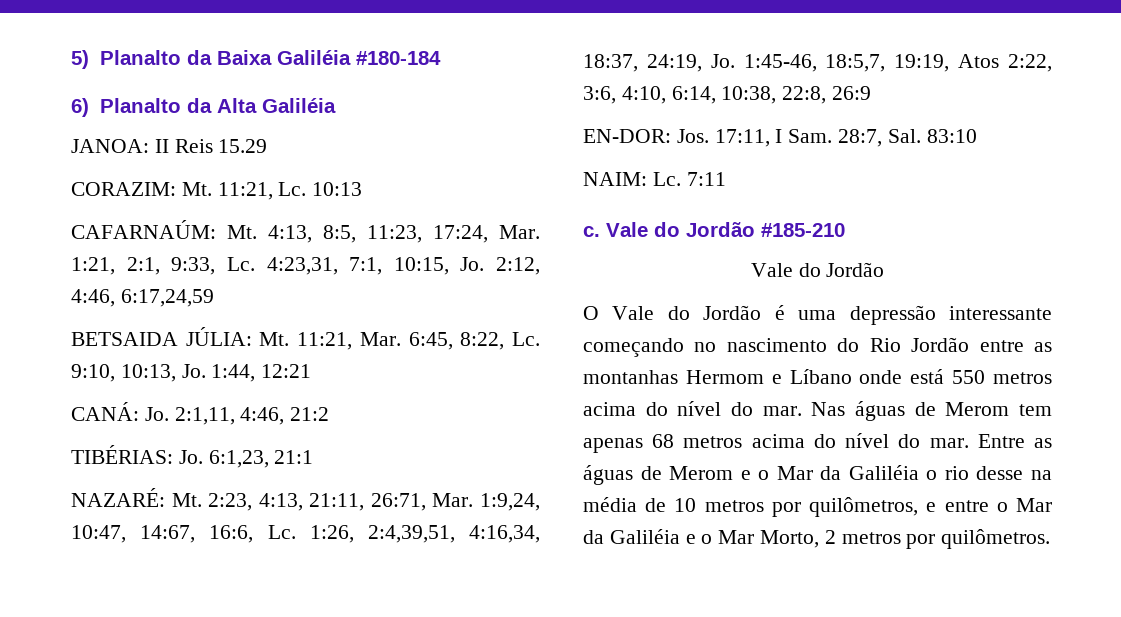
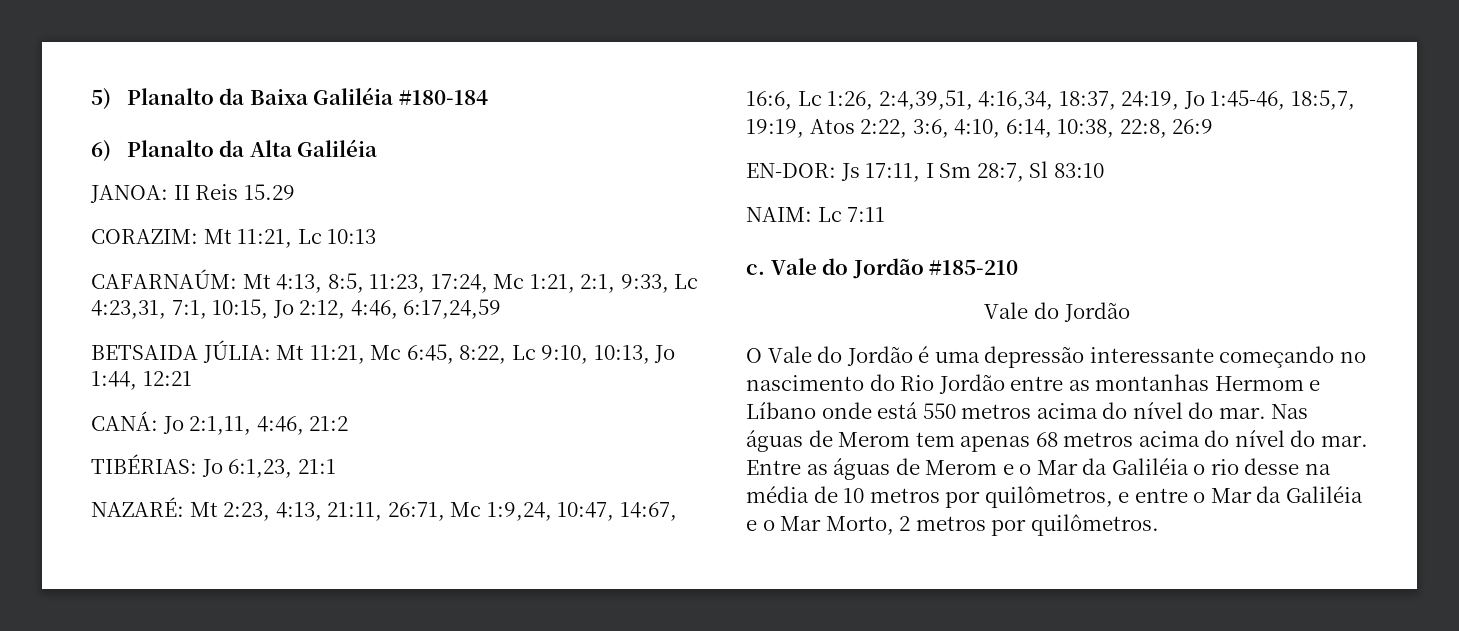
[181,182,307,200] Mt. 11:21, Lc. -> [203,229,322,248] Mt 11:21, Lc
[227,225,257,239] Mt. -> [242,274,271,289] Mt
[499,225,540,239] Mar. -> [493,274,525,289] Mc
[226,257,255,271] Lc. -> [674,274,699,289] Lc
[460,257,485,271] Jo. -> [272,300,294,318] Jo
[259,332,401,350] Mt. 11:21, Mar. -> [276,345,402,364] Mt 11:21, Mc
[512,332,540,346] Lc. -> [511,345,536,360] Lc
[181,364,206,378] Jo. -> [654,345,676,363] Jo
[144,407,169,421] Jo. -> [162,416,184,434] Jo
[178,450,203,464] Jo. -> [201,459,223,477] Jo
[171,493,202,507] Mt. -> [189,502,218,517] Mt
[432,493,474,507] Mar. -> [450,502,482,517] Mc
[267,525,296,539] Lc. -> [797,91,822,106] Lc
[710,54,735,68] Jo. -> [1183,91,1205,109] Jo
[676,129,709,143] Jos. -> [840,163,860,181] Js
[788,129,921,147] Sam. 28:7, Sal. -> [939,161,1049,182] Sm 28:7, Sl
[652,172,681,186] Lc. -> [817,207,842,222] Lc

